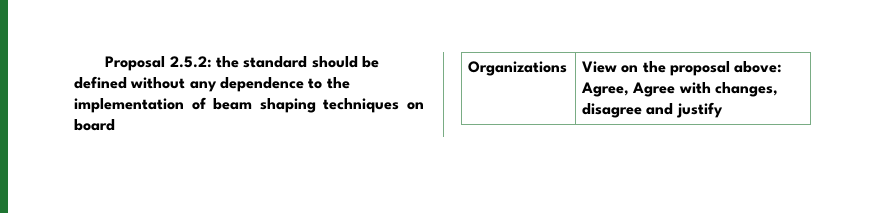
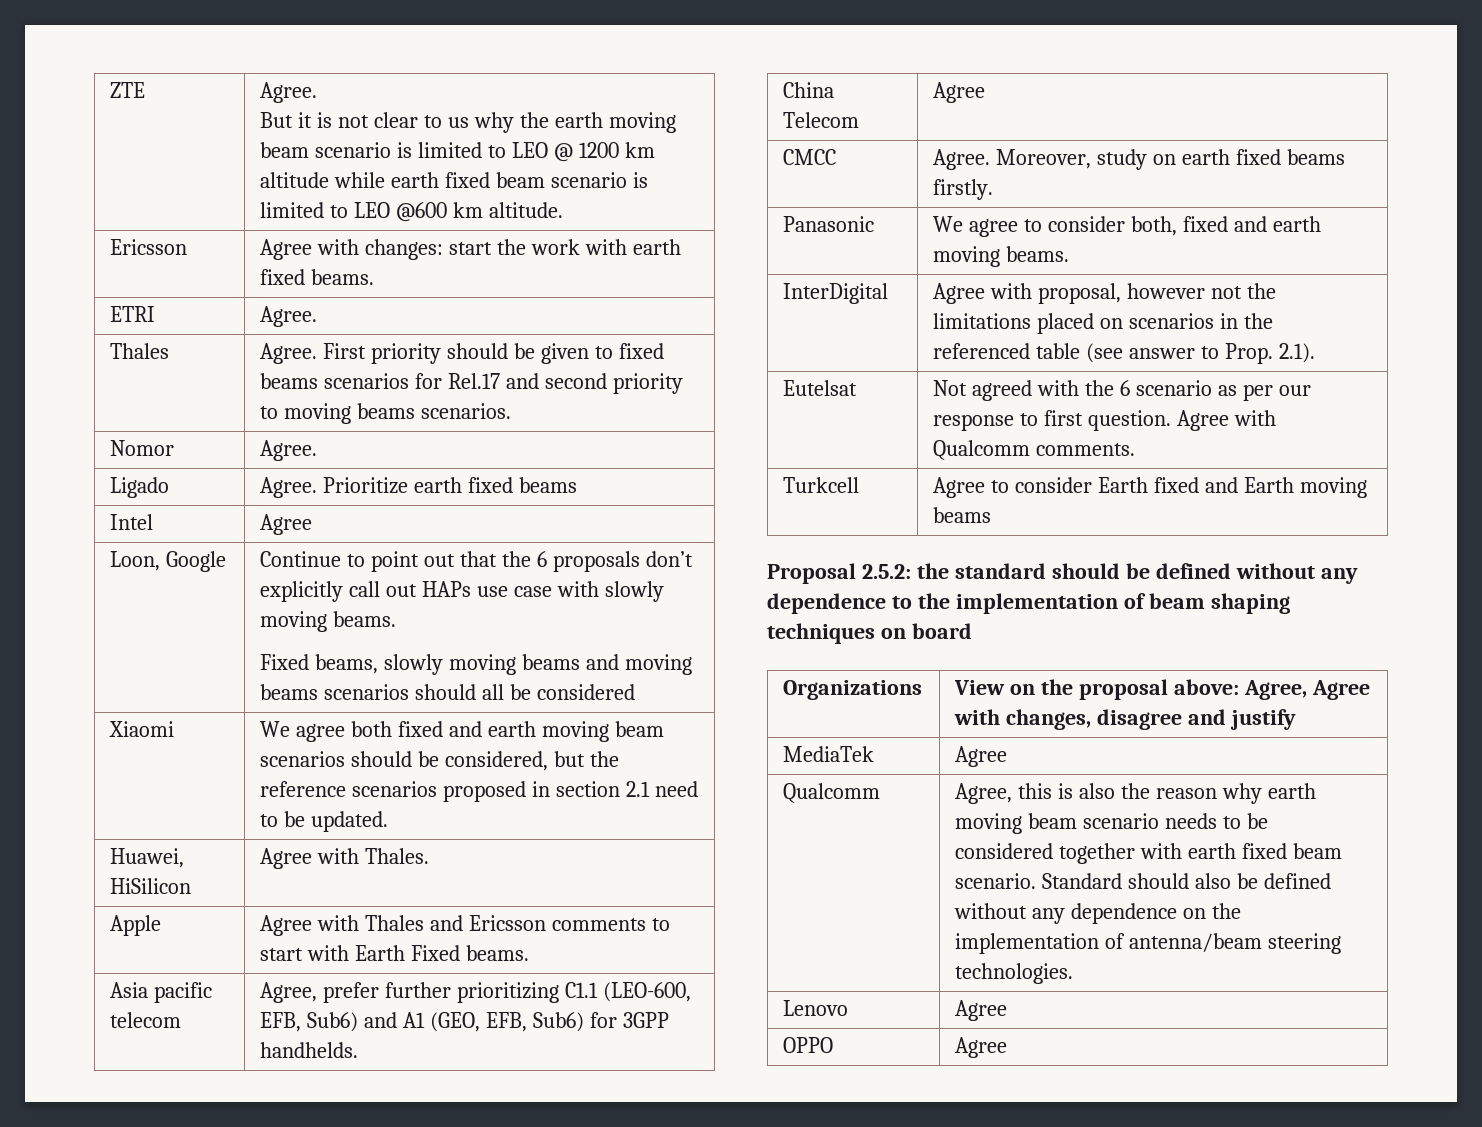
(105, 63) none -> [110,82,146,98] [260,82,318,103] [260,112,676,133] [260,142,655,162] [260,172,649,188] [260,202,564,222] [110,239,188,255] [260,239,681,260] [260,269,375,285] [110,306,156,322] [260,306,318,327] [110,343,170,359] [260,343,664,364] [260,373,684,394] [260,403,512,424] [110,440,175,456] [260,440,318,461] [110,477,170,498] [260,477,578,498] [110,514,154,530] [260,514,313,535] [110,551,227,572] [260,551,693,572] [260,581,664,602] [260,611,397,632] [260,654,693,675] [260,684,636,700] [109,721,175,737] [260,721,664,742] [260,751,620,771] [260,781,699,802] [260,811,389,832] [110,848,185,868] [110,878,192,894] [260,848,430,869] [110,915,162,936] [260,915,671,936] [260,945,530,961] [110,982,213,1003] [110,1012,182,1028] [260,982,692,1003] [260,1012,669,1032] [260,1042,359,1058] [783,82,835,98] [783,112,860,128] [933,82,986,103] [783,149,837,165] [933,149,1346,170] [933,179,994,200] [783,216,875,232] [933,216,1321,237] [933,246,1070,267] [783,283,889,304] [933,283,1277,304] [933,313,1274,334] [933,343,1316,364] [783,380,858,396] [933,380,1311,401] [933,410,1277,431] [933,440,1136,460] [783,477,860,493] [933,477,1367,498] [933,507,992,523] ZTE | Agree. // But it is not clear to us why the earth moving beam scenario is limited to LEO @ 1200 km altitude while earth fixed beam scenario is limited to LEO @600 km altitude. // Ericsson | Agree with changes: start the work with earth fixed beams. // ETRI | Agree. // Thales | Agree. First priority should be given to fixed beams scenarios for Rel.17 and second priority to moving beams scenarios. // Nomor | Agree. // Ligado | Agree. Prioritize earth fixed beams // Intel | Agree // Loon, Google | Continue to point out that the 6 proposals don’t explicitly call out HAPs use case with slowly moving beams. // Fixed beams, slowly moving beams and moving beams scenarios should all be considered // Xiaomi | We agree both fixed and earth moving beam scenarios should be considered, but the reference scenarios proposed in section 2.1 need to be updated. // Huawei, HiSilicon | Agree with Thales. // Apple | Agree with Thales and Ericsson comments to start with Earth Fixed beams. // Asia pacific telecom | Agree, prefer further prioritizing C1.1 (LEO-600, EFB, Sub6) and A1 (GEO, EFB, Sub6) for 3GPP handhelds. // China Telecom | Agree // CMCC | Agree. Moreover, study on earth fixed beams firstly. // Panasonic | We agree to consider both, fixed and earth moving beams. // InterDigital | Agree with proposal, however not the limitations placed on scenarios in the referenced table (see answer to Prop. 2.1). // Eutelsat | Not agreed with the 6 scenario as per our response to first question. Agree with Qualcomm comments. // Turkcell | Agree to consider Earth fixed and Earth moving beams //
(723, 110) none -> [783,746,875,762] [955,746,1008,767] [783,783,881,803] [955,783,1316,804] [955,813,1269,834] [955,843,1343,864] [955,873,1332,889] [954,903,1242,924] [955,933,1342,954] [955,963,1074,984] [783,1000,849,1016] [955,1000,1008,1021] [783,1037,834,1053] [955,1037,1008,1058] // MediaTek | Agree // Qualcomm | Agree, this is also the reason why earth moving beam scenario needs to be considered together with earth fixed beam scenario. Standard should also be defined without any dependence on the implementation of antenna/beam steering technologies. // Lenovo | Agree // OPPO | Agree

